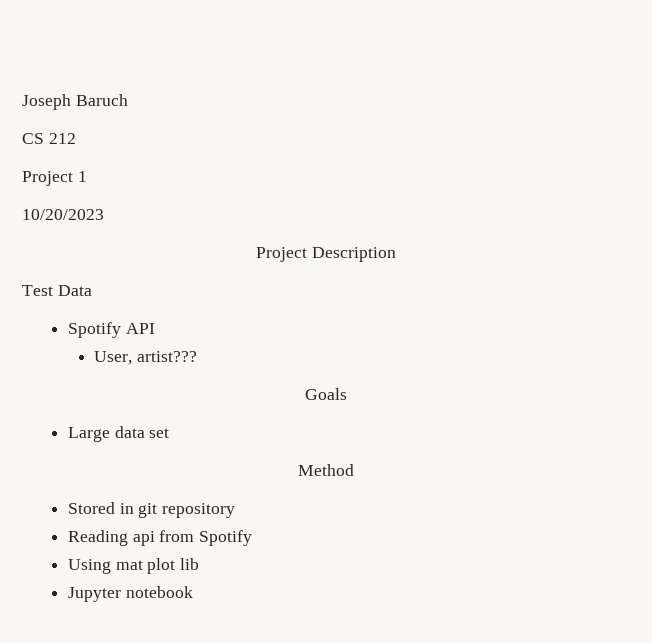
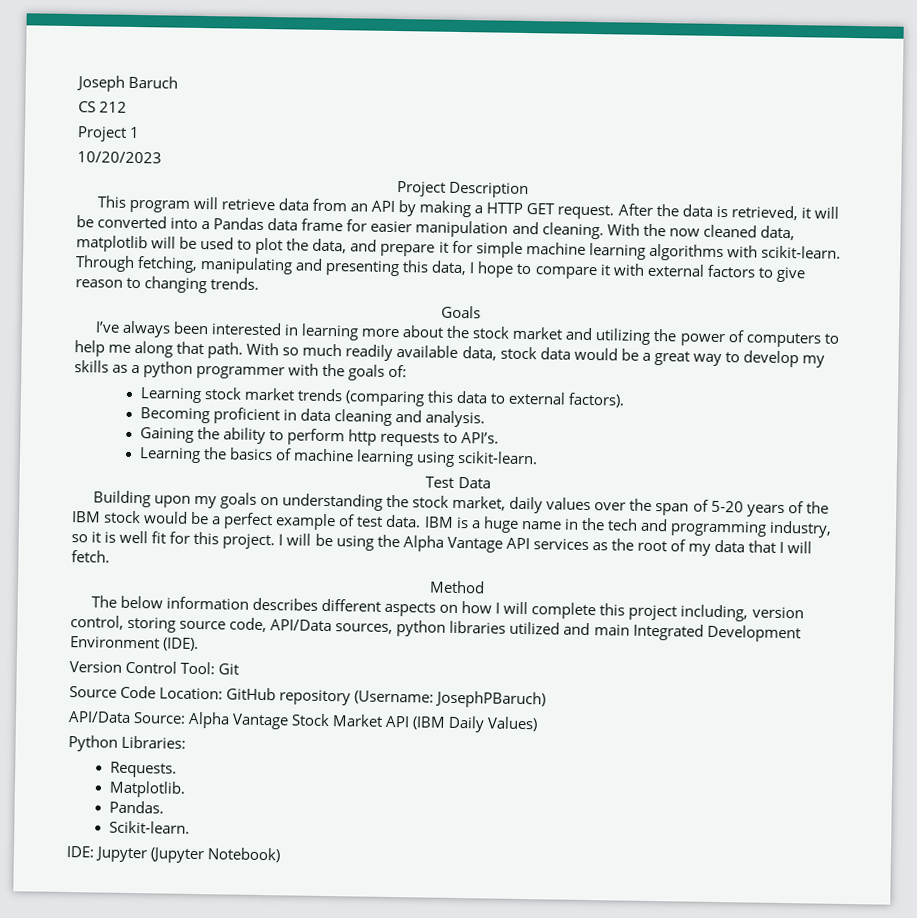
[22,285,92,296] [67,322,155,338] [94,351,198,365] [305,388,347,400] [67,426,170,442] [298,464,354,476] [67,502,236,518] [67,530,253,546] [67,558,200,574] [67,586,193,602] Test Data // Spotify API // User, artist??? // Goals // Large data set // Method // Stored in git repository // Reading api from Spotify // Using mat plot lib // Jupyter notebook -> [96,195,839,221] [76,215,795,241] [76,235,841,262] [75,255,805,283] [75,276,260,294] [441,305,481,319] [94,320,839,348] [74,340,825,368] [74,360,408,381] [139,387,625,408] [139,407,485,428] [139,426,499,447] [138,447,538,467] [425,476,491,489] [92,490,829,518] [71,510,832,538] [71,530,813,556] [71,550,110,563] [428,580,485,594] [90,595,804,622] [70,615,801,643] [70,636,200,652] [69,660,240,675] [69,685,547,709] [68,711,539,733] [68,735,187,752] [109,761,177,778] [108,780,186,798] [108,800,164,814] [108,820,190,834] [66,846,281,864] This program will retrieve data from an API by making a HTTP GET request. After the data is retrieved, it will be converted into a Pandas data frame for easier manipulation and cleaning. With the now cleaned data, matplotlib will be used to plot the data, and prepare it for simple machine learning algorithms with scikit-learn. Through fetching, manipulating and presenting this data, I hope to compare it with external factors to give reason to changing trends. // Goals // I’ve always been interested in learning more about the stock market and utilizing the power of computers to help me along that path. With so much readily available data, stock data would be a great way to develop my skills as a python programmer with the goals of: // Learning stock market trends (comparing this data to external factors). // Becoming proficient in data cleaning and analysis. // Gaining the ability to perform http requests to API’s. // Learning the basics of machine learning using scikit-learn. // Test Data // Building upon my goals on understanding the stock market, daily values over the span of 5-20 years of the IBM stock would be a perfect example of test data. IBM is a huge name in the tech and programming industry, so it is well fit for this project. I will be using the Alpha Vantage API services as the root of my data that I will fetch. // Method // The below information describes different aspects on how I will complete this project including, version control, storing source code, API/Data sources, python libraries utilized and main Integrated Development Environment (IDE). // Version Control Tool: Git // Source Code Location: GitHub repository (Username: JosephPBaruch) // API/Data Source: Alpha Vantage Stock Market API (IBM Daily Values) // Python Libraries: // Requests. // Matplotlib. // Pandas. // Scikit-learn. // IDE: Jupyter (Jupyter Notebook)

